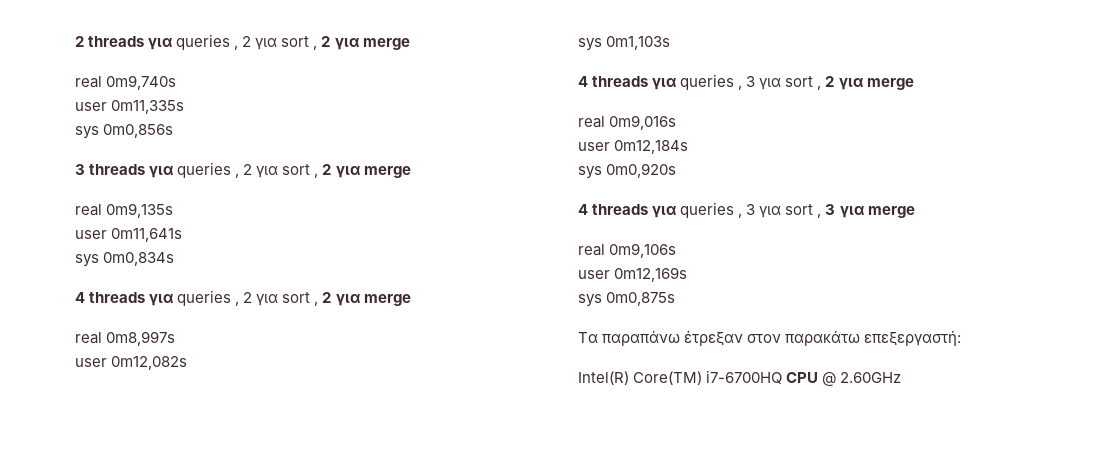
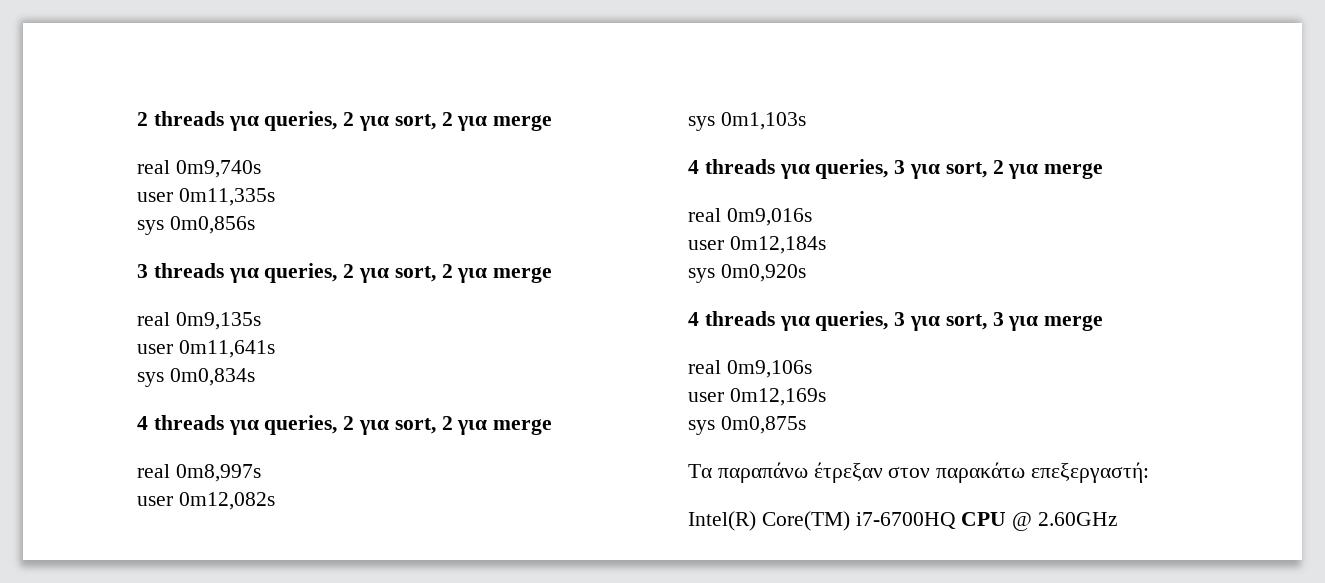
[176,34,318,50] queries , 2 για sort , -> [264,111,436,131] queries, 2 για sort,
[177,162,319,178] queries , 2 για sort , -> [264,263,436,283] queries, 2 για sort,
[177,290,319,306] queries , 2 για sort , -> [264,415,436,435] queries, 2 για sort,
[680,74,822,90] queries , 3 για sort , -> [815,159,987,179] queries, 3 για sort,
[680,202,822,218] queries , 3 για sort , -> [815,311,987,331] queries, 3 για sort,

